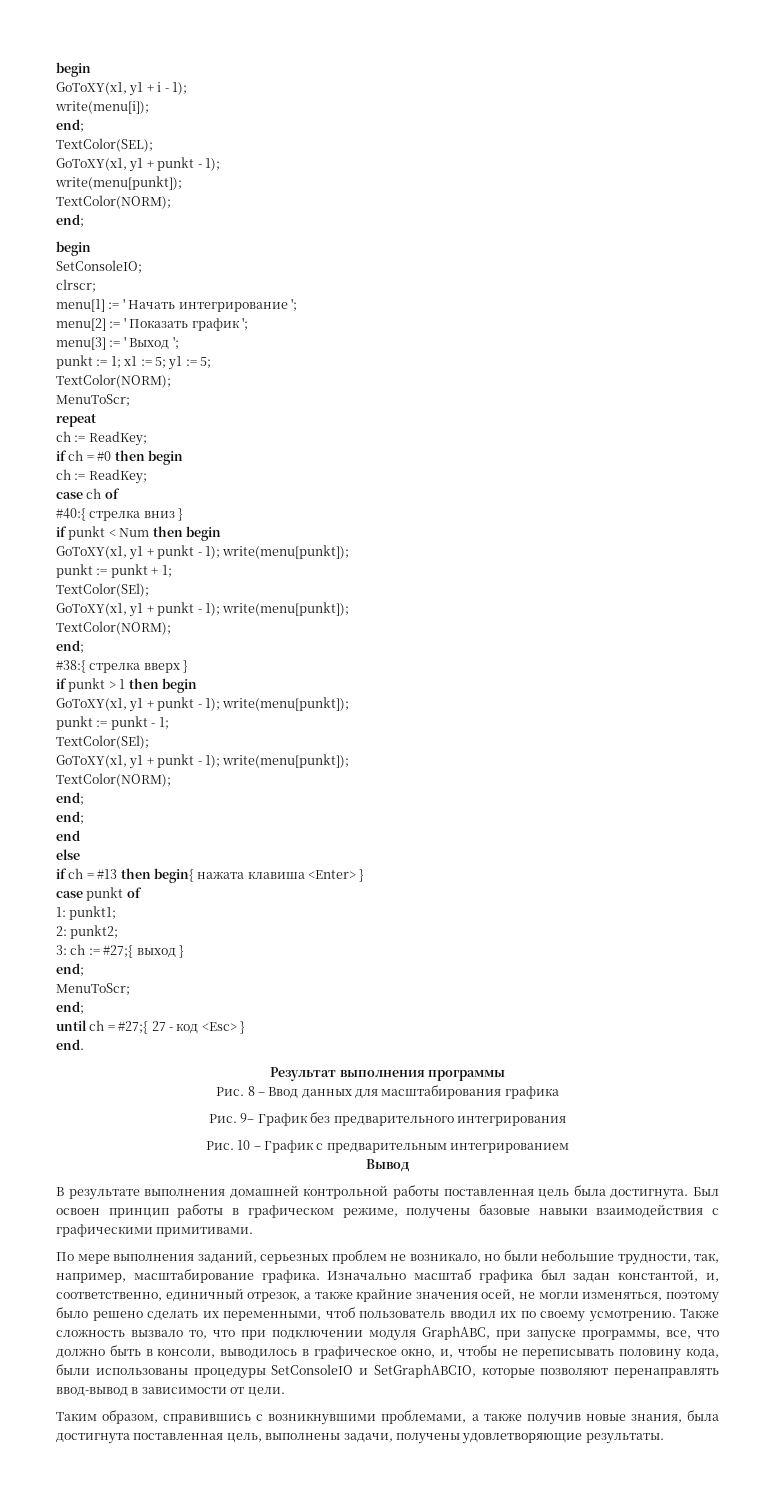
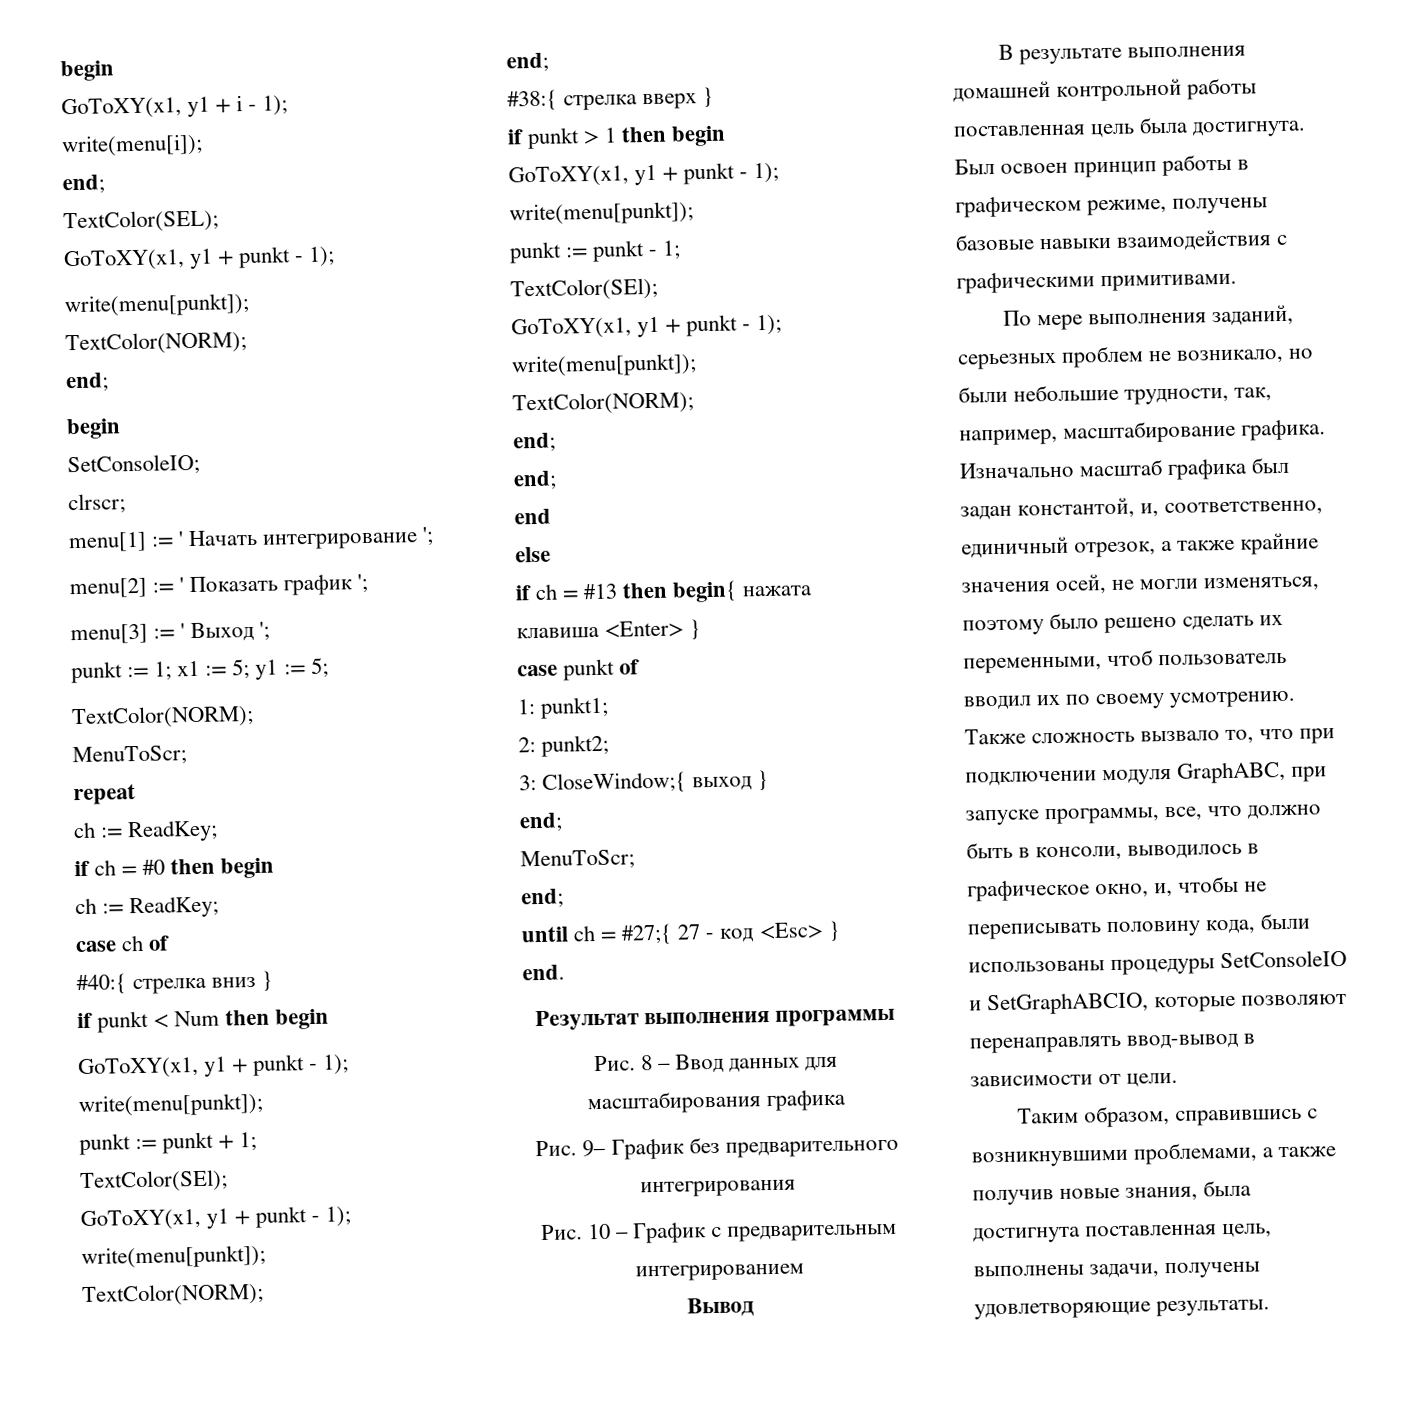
[70,944,134,958] ch := #27;{ -> [542,771,688,794] CloseWindow;{

